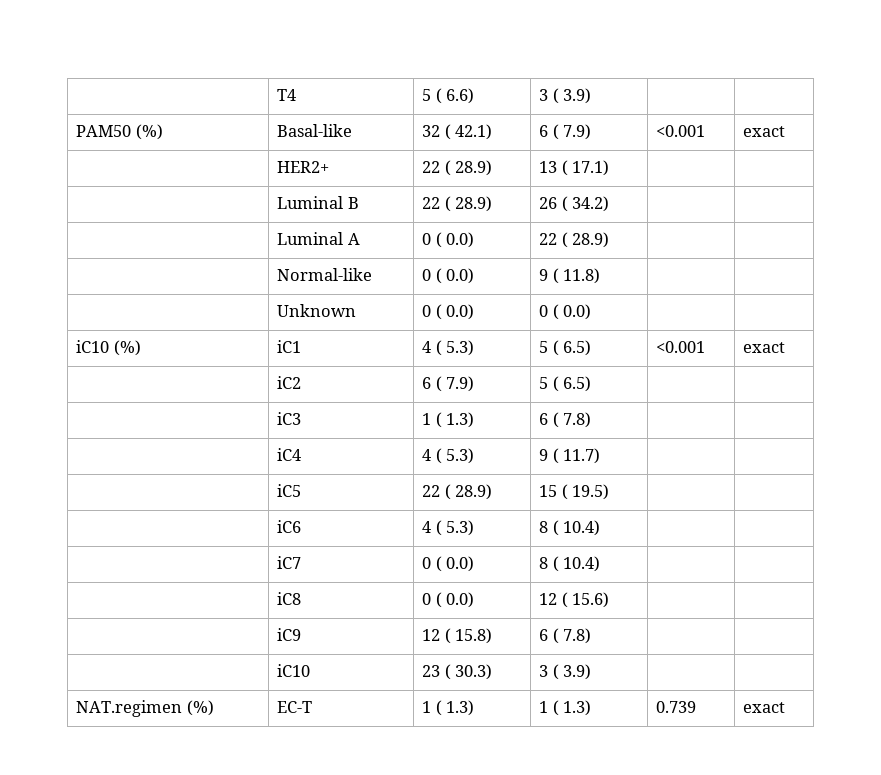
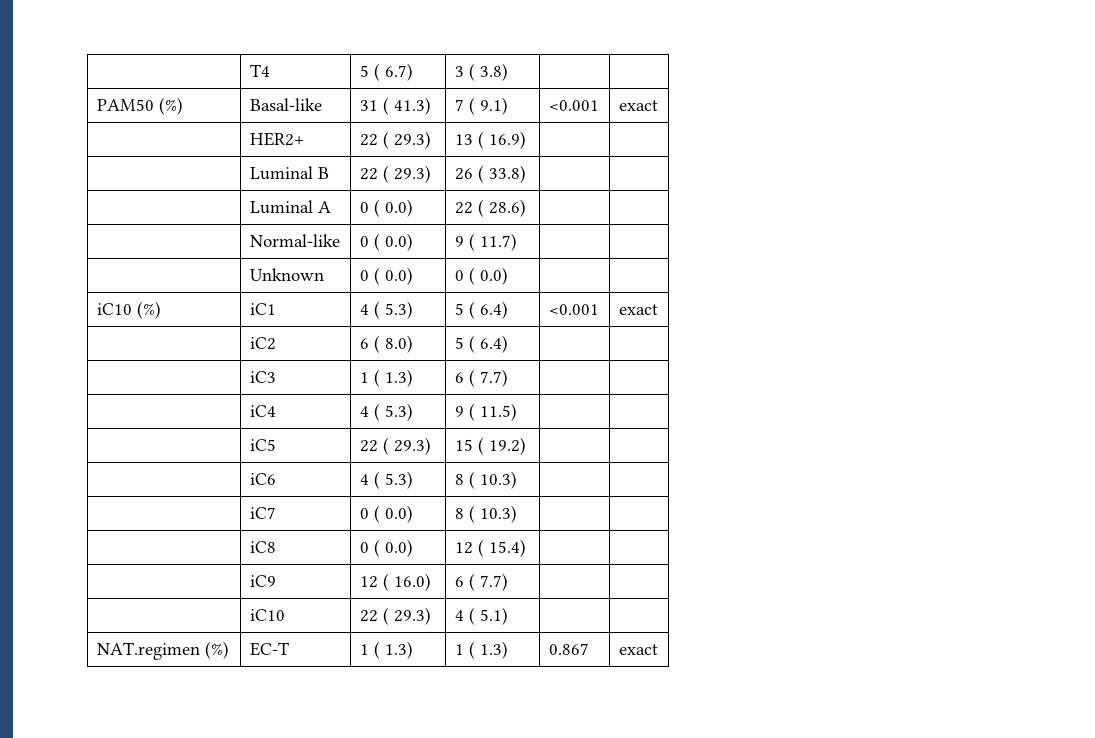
[446,88,475,104] [539,88,592,104] 6.6) | 3 ( 3.9) -> [384,63,413,81] [454,63,508,81] 6.7) | 3 ( 3.8)
[422,124,493,140] [539,124,592,140] 32 ( 42.1) | 6 ( 7.9) -> [359,97,431,115] [454,97,508,115] 31 ( 41.3) | 7 ( 9.1)
[455,160,493,176] 28.9) -> [393,131,431,149] 29.3)
[572,160,610,176] 17.1) -> [488,131,526,149] 16.9)
[455,196,493,212] 28.9) -> [393,165,431,183] 29.3)
[572,196,610,212] 34.2) -> [488,165,526,183] 33.8)
[572,232,610,248] 28.9) -> [488,199,526,217] 28.6)
[563,268,601,284] 11.8) -> [479,233,517,251] 11.7)
[563,340,592,356] 6.5) -> [479,301,508,319] 6.4)
[446,376,475,392] [539,376,592,392] 7.9) | 5 ( 6.5) -> [384,335,413,353] [454,335,508,353] 8.0) | 5 ( 6.4)
[563,412,592,428] 7.8) -> [479,369,508,387] 7.7)
[563,448,601,464] 11.7) -> [479,403,517,421] 11.5)
[455,484,493,500] 28.9) -> [393,437,431,455] 29.3)
[572,484,610,500] 19.5) -> [488,437,526,455] 19.2)
[563,520,601,536] 10.4) -> [479,471,517,489] 10.3)
[563,556,601,572] 10.4) -> [479,505,517,523] 10.3)
[572,592,610,608] 15.6) -> [488,539,526,557] 15.4)
[455,628,493,644] [539,628,592,644] 15.8) | 6 ( 7.8) -> [393,573,431,591] [454,573,508,591] 16.0) | 6 ( 7.7)
[422,664,493,680] [539,664,592,680] 23 ( 30.3) | 3 ( 3.9) -> [359,607,431,625] [454,607,508,625] 22 ( 29.3) | 4 ( 5.1)
[656,701,697,713] 0.739 -> [548,643,589,655] 0.867

